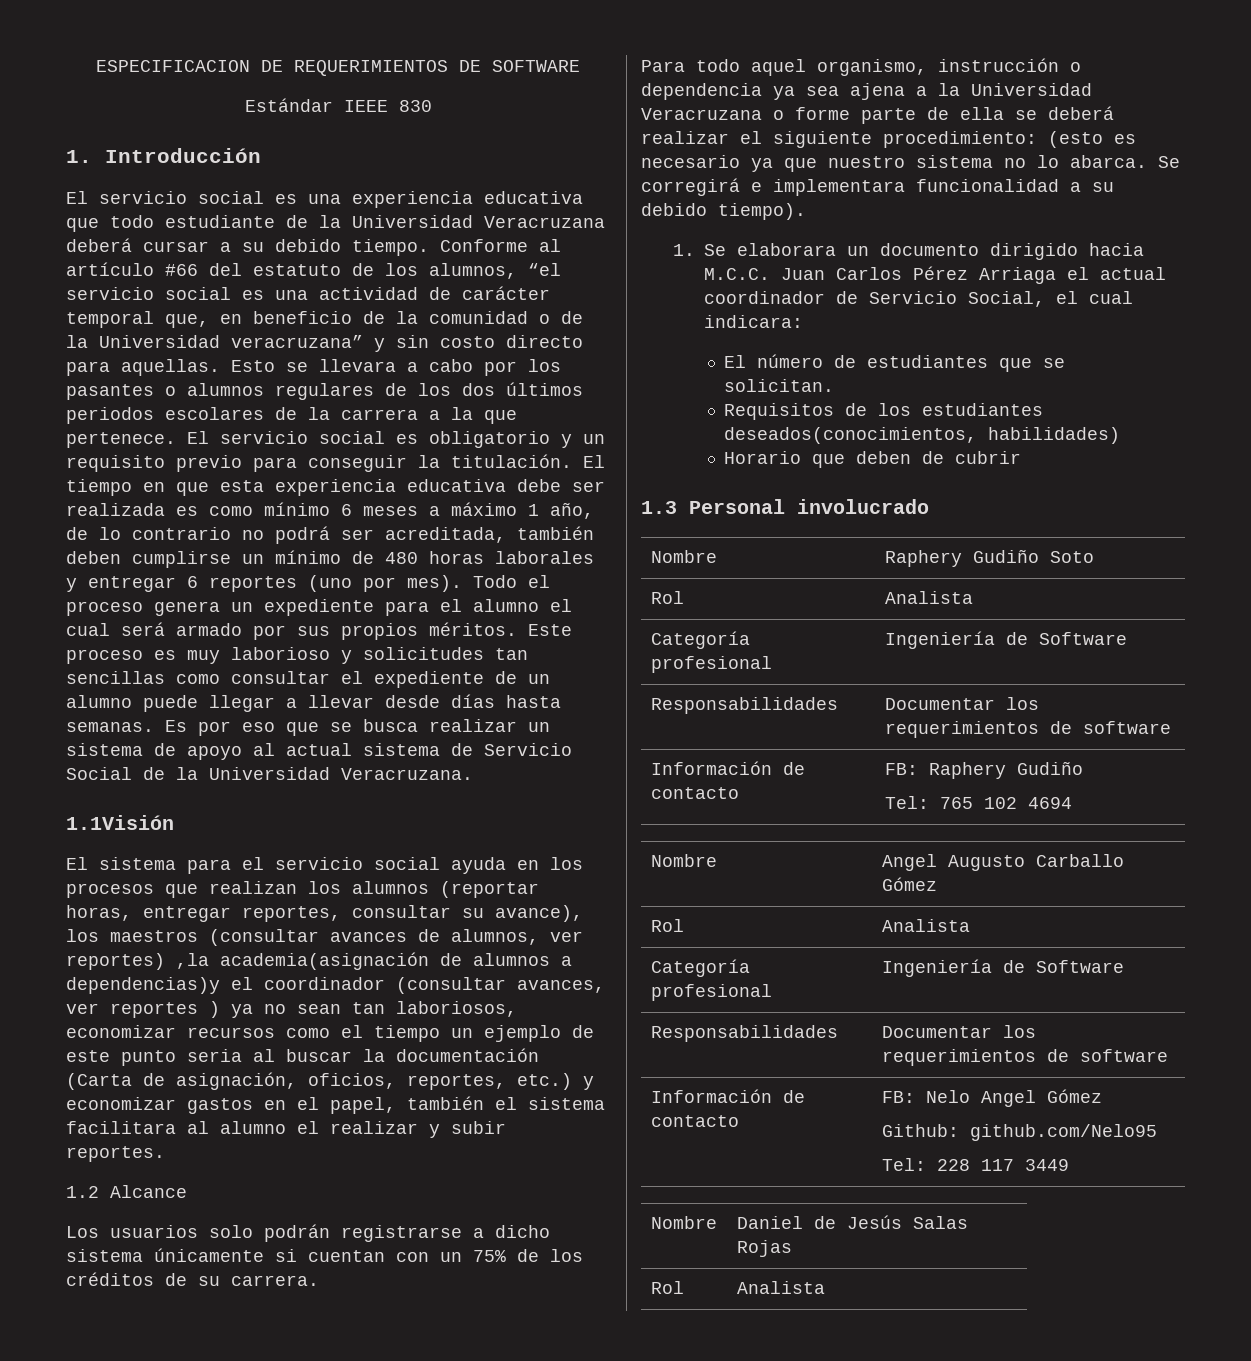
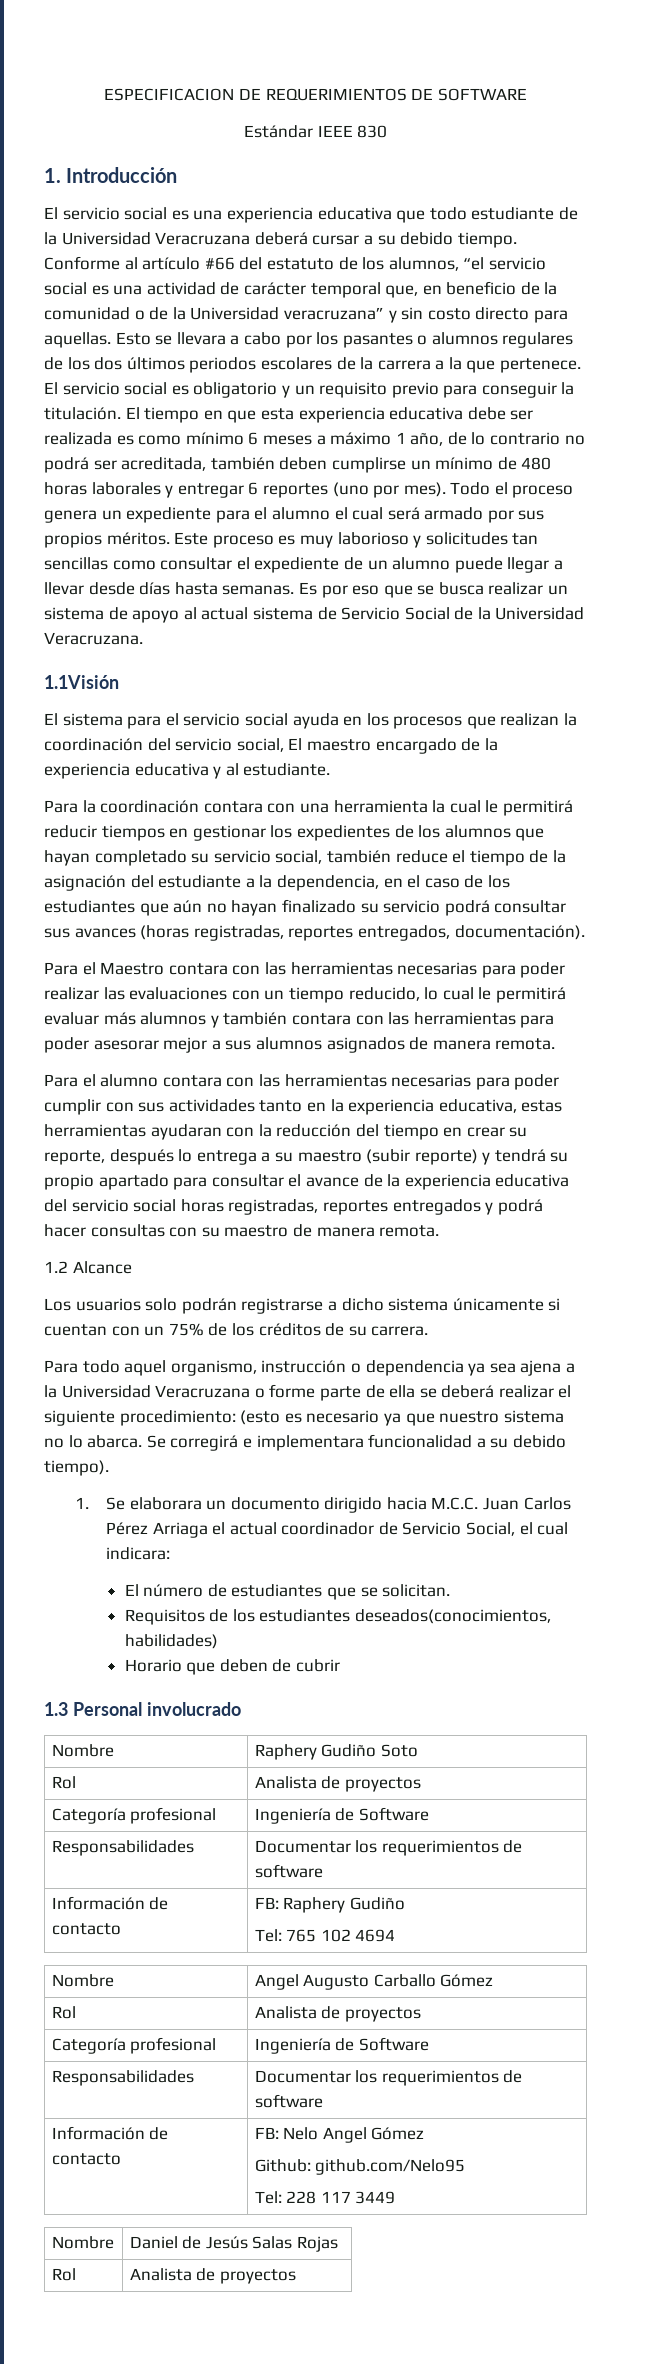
[308,881,539,898] [66,905,583,922] [66,929,583,946] [66,952,572,970] [66,977,605,994] [66,1001,517,1018] [66,1025,594,1042] [66,1048,539,1066] [66,1072,594,1090] [66,1096,605,1114] [66,1121,506,1138] [66,1146,165,1162] los alumnos (reportar horas, entregar reportes, consultar su avance), los maestros (consultar avances de alumnos, ver reportes) ,la academia(asignación de alumnos a dependencias)y el coordinador (consultar avances, ver reportes ) ya no sean tan laboriosos, economizar recursos como el tiempo un ejemplo de este punto seria al buscar la documentación (Carta de asignación, oficios, reportes, etc.) y economizar gastos en el papel, también el sistema facilitara al alumno el realizar y subir reportes. -> [564,713,578,726] [44,738,498,754] [44,763,331,779] [44,800,573,816] [44,825,545,841] [44,850,566,866] [44,875,510,891] [44,899,567,916] [44,925,585,941] [44,962,566,978] [44,987,566,1003] [44,1012,555,1028] [44,1037,556,1053] [44,1074,560,1090] [44,1099,563,1115] [44,1124,528,1140] [44,1149,569,1165] [44,1174,570,1190] [44,1199,543,1215] [44,1224,440,1237] la coordinación del servicio social, El maestro encargado de la experiencia educativa y al estudiante. // Para la coordinación contara con una herramienta la cual le permitirá reducir tiempos en gestionar los expedientes de los alumnos que hayan completado su servicio social, también reduce el tiempo de la asignación del estudiante a la dependencia, en el caso de los estudiantes que aún no hayan finalizado su servicio podrá consultar sus avances (horas registradas, reportes entregados, documentación). // Para el Maestro contara con las herramientas necesarias para poder realizar las evaluaciones con un tiempo reducido, lo cual le permitirá evaluar más alumnos y también contara con las herramientas para poder asesorar mejor a sus alumnos asignados de manera remota. // Para el alumno contara con las herramientas necesarias para poder cumplir con sus actividades tanto en la experiencia educativa, estas herramientas ayudaran con la reducción del tiempo en crear su reporte, después lo entrega a su maestro (subir reporte) y tendrá su propio apartado para consultar el avance de la experiencia educativa del servicio social horas registradas, reportes entregados y podrá hacer consultas con su maestro de manera remota.
(973, 597) none -> [321,1776,421,1792] de proyectos
(970, 925) none -> [321,2006,421,2022] de proyectos
(825, 1287) none -> [196,2268,296,2284] de proyectos

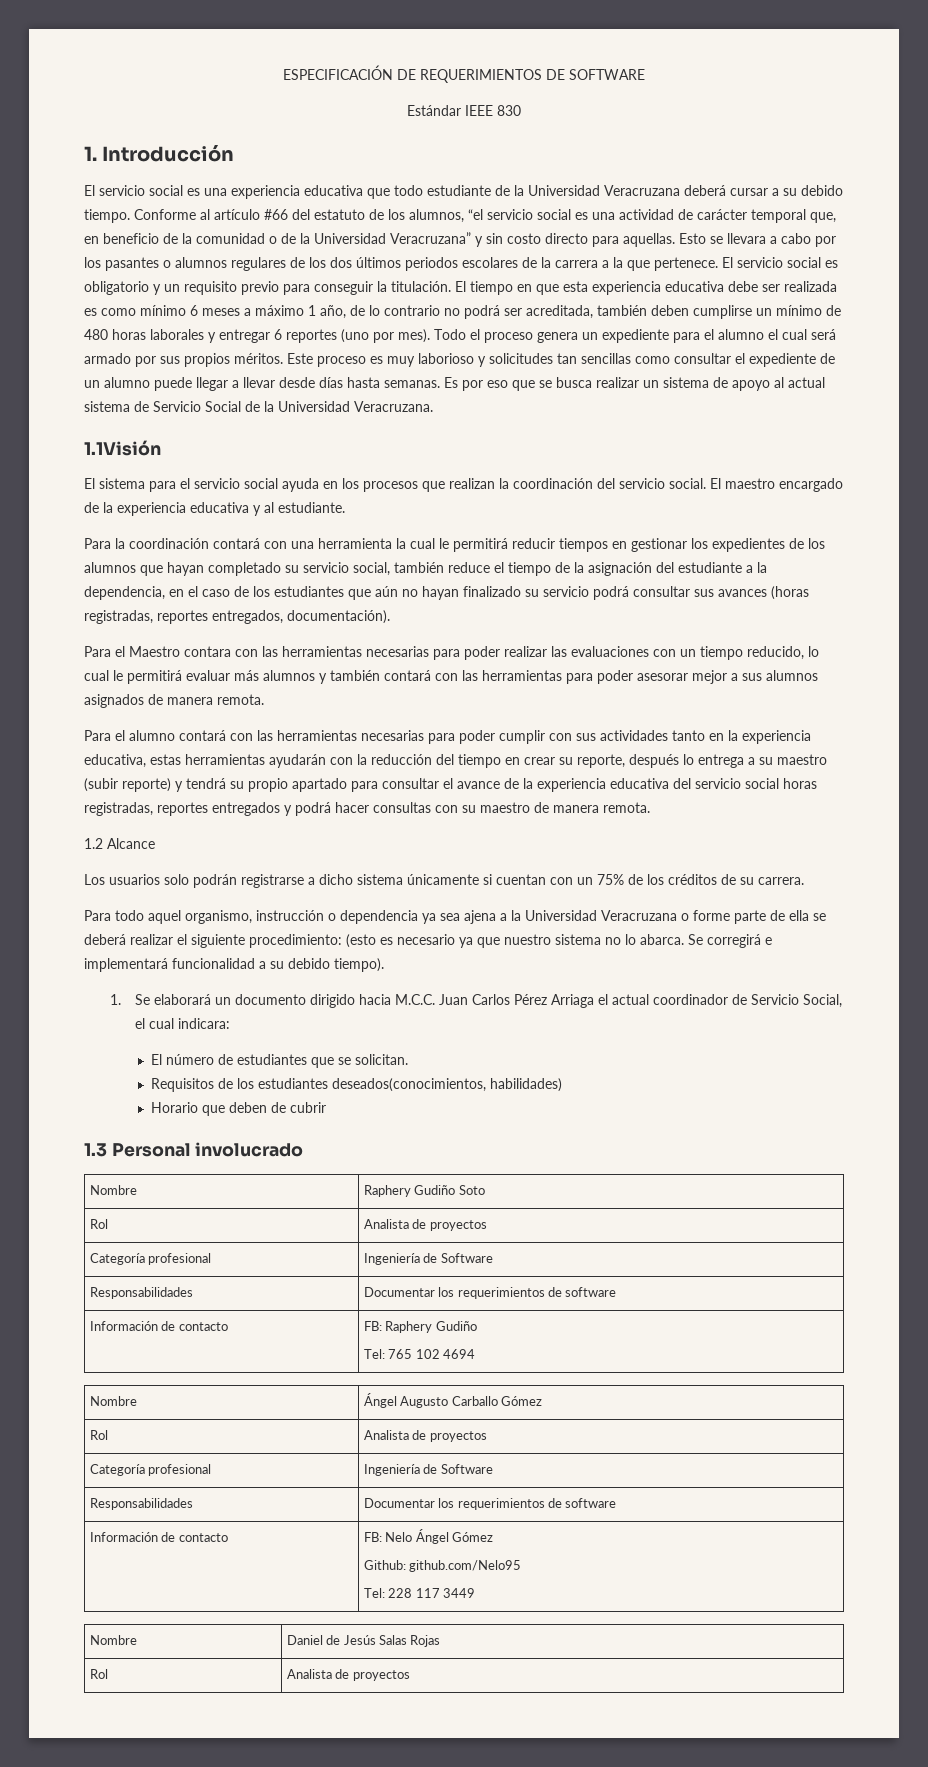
[104,88,235,101] ESPECIFICACION -> [283,65,393,80] ESPECIFICACIÓN
[283,307,384,320] veracruzana” -> [390,232,471,244] Veracruzana”
[236,738,284,752] social, -> [669,478,706,489] social.
[203,801,263,813] contara -> [213,538,260,549] contará
[291,1013,351,1025] contara -> [384,670,431,681] contará
[162,1075,222,1087] contara -> [179,730,226,741] contará
[150,1124,222,1140] ayudaran -> [269,754,326,768] ayudarán
[256,1435,364,1451] implementara -> [84,958,168,972] implementará
[129,1497,202,1510] elaborara -> [154,994,212,1005] elaborará
[254,1974,299,1990] Angel -> [363,1393,397,1408] Ángel
[322,2127,367,2143] Angel -> [415,1529,449,1544] Ángel

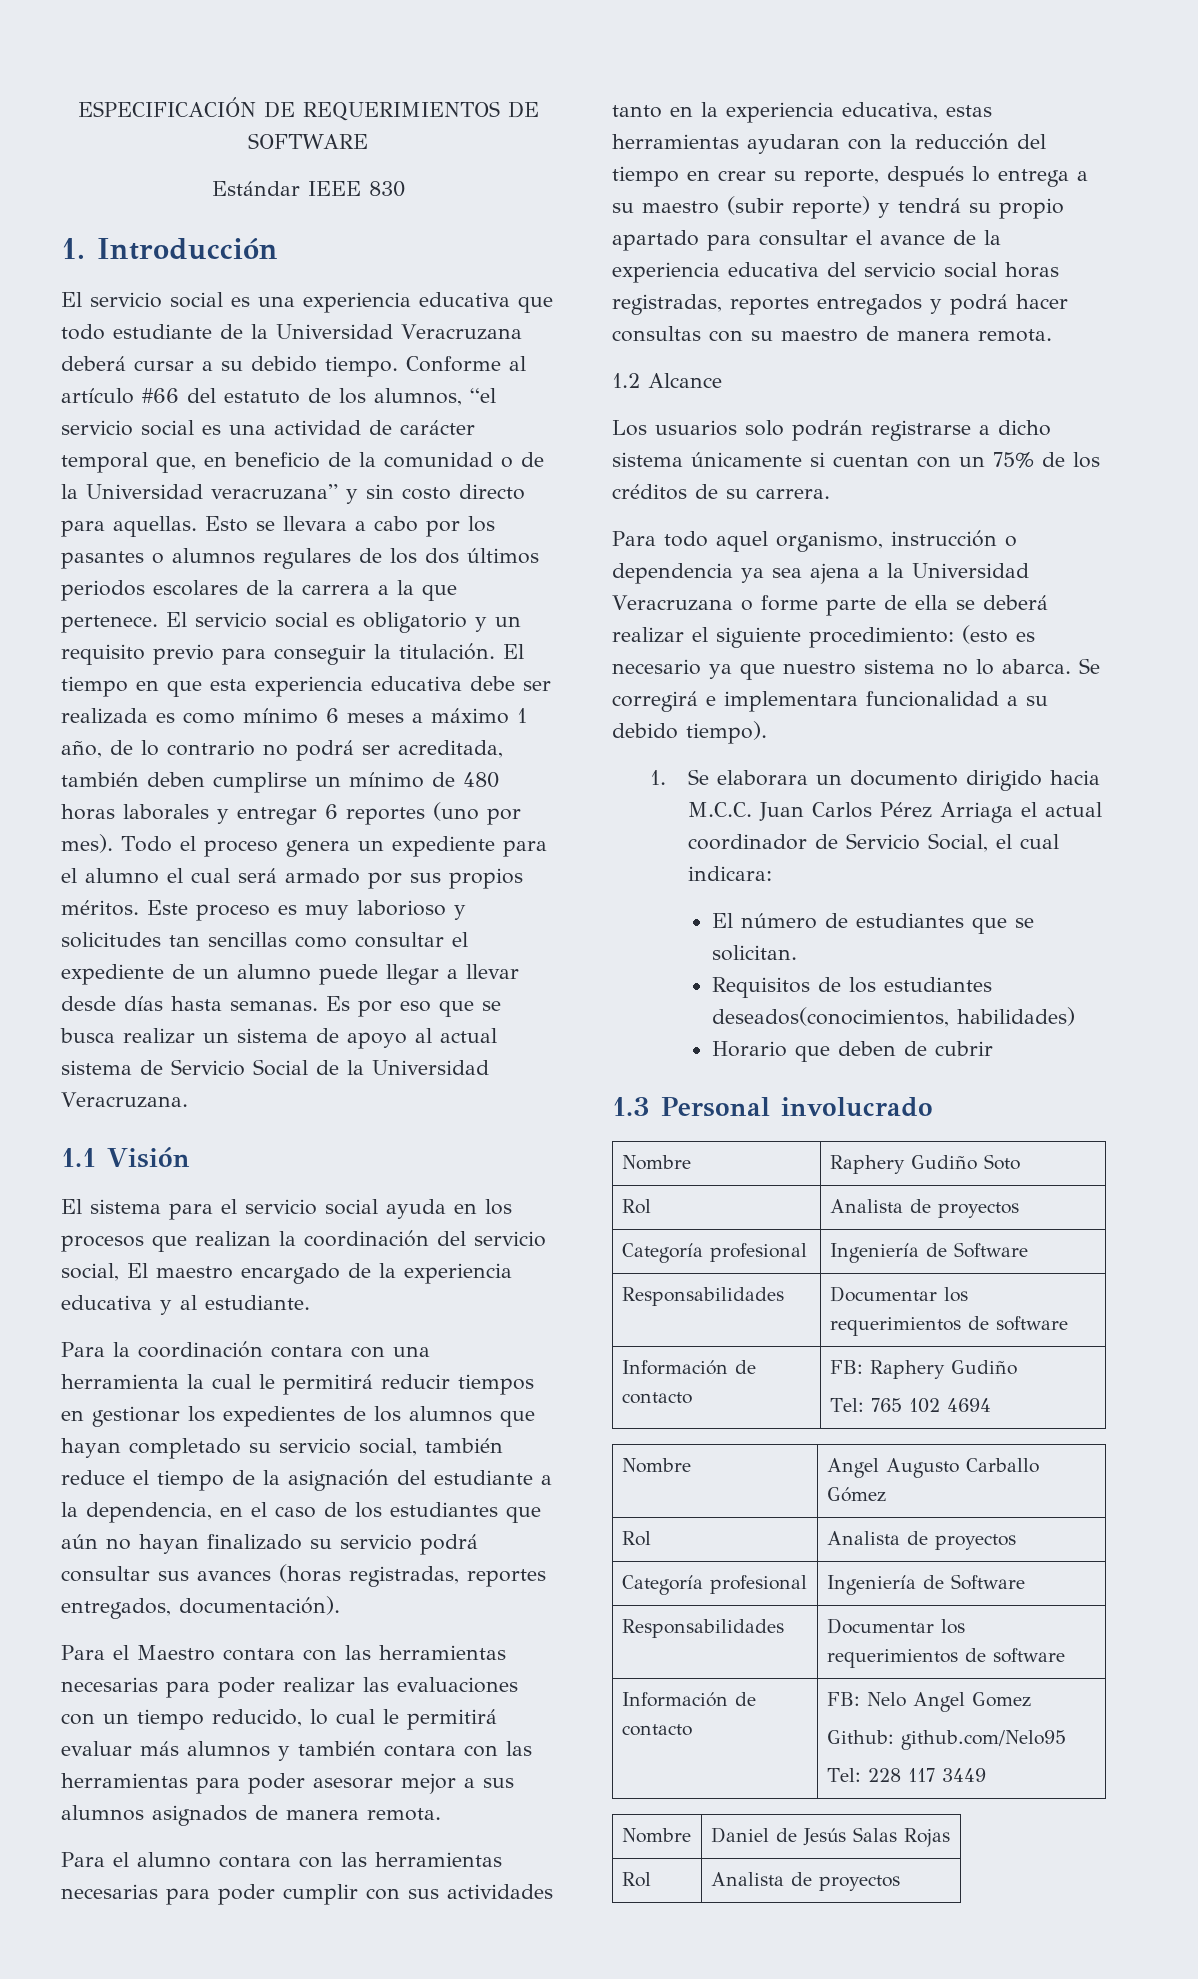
[390,232,471,244] Veracruzana” -> [211,484,338,500] veracruzana”
[84,440,161,456] 1.1Visión -> [61,1147,190,1168] 1.1 Visión
[669,478,706,489] social. -> [61,1263,119,1281] social,
[213,538,260,549] contará -> [270,1345,343,1358] contara
[384,670,431,681] contará -> [384,1744,456,1757] contara
[179,730,226,741] contará -> [218,1855,291,1868] contara
[269,754,326,768] ayudarán -> [747,134,840,154] ayudaran
[84,958,168,972] implementará -> [724,691,858,712] implementara
[154,994,212,1005] elaborará -> [717,770,809,786] elaborara
[363,1393,397,1408] Ángel -> [826,1458,879,1478] Angel
[415,1529,494,1544] Ángel Gómez -> [912,1692,1031,1712] Angel Gomez

